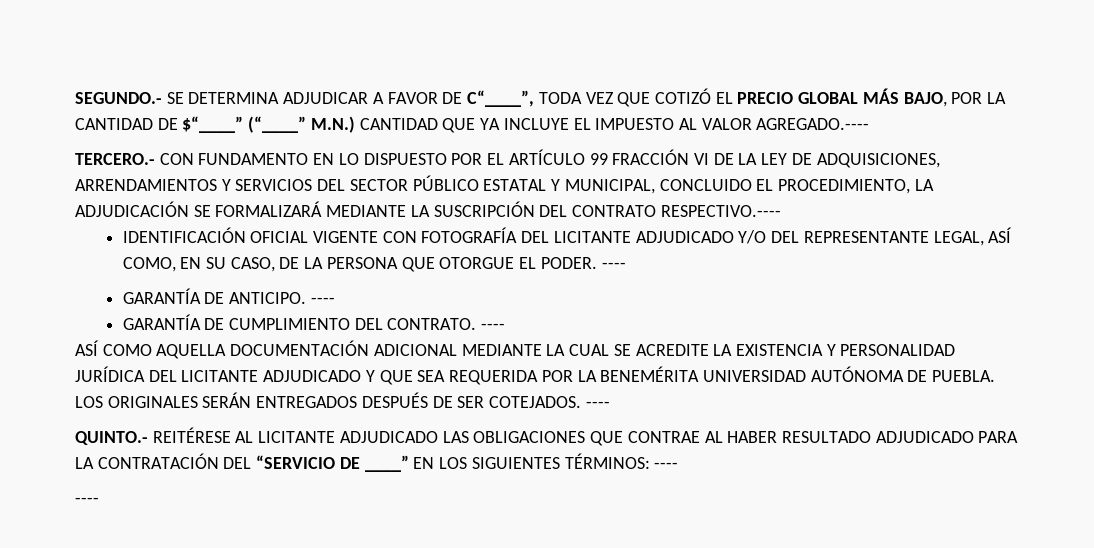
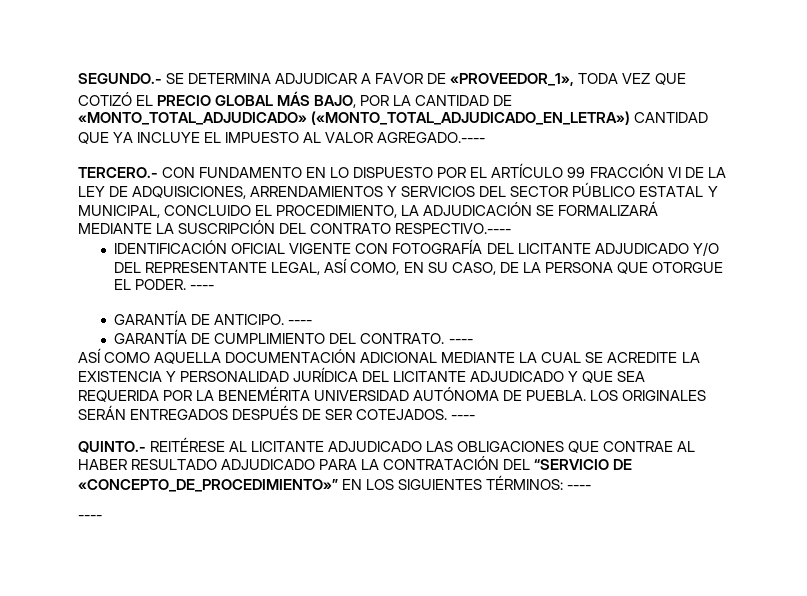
[467,90,535,107] C“____”, -> [450,73,575,86] «PROVEEDOR_1»,
[182,116,355,133] $“____” (“____” M.N.) -> [78,111,631,125] «MONTO_TOTAL_ADJUDICADO» («MONTO_TOTAL_ADJUDICADO_EN_LETRA»)
[364,455,409,472] ____” -> [78,479,338,492] «CONCEPTO_DE_PROCEDIMIENTO»”

